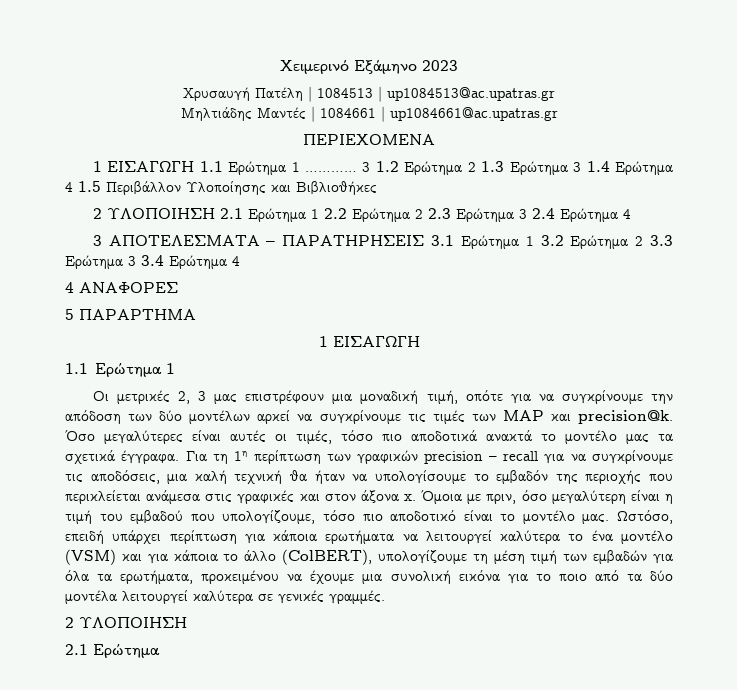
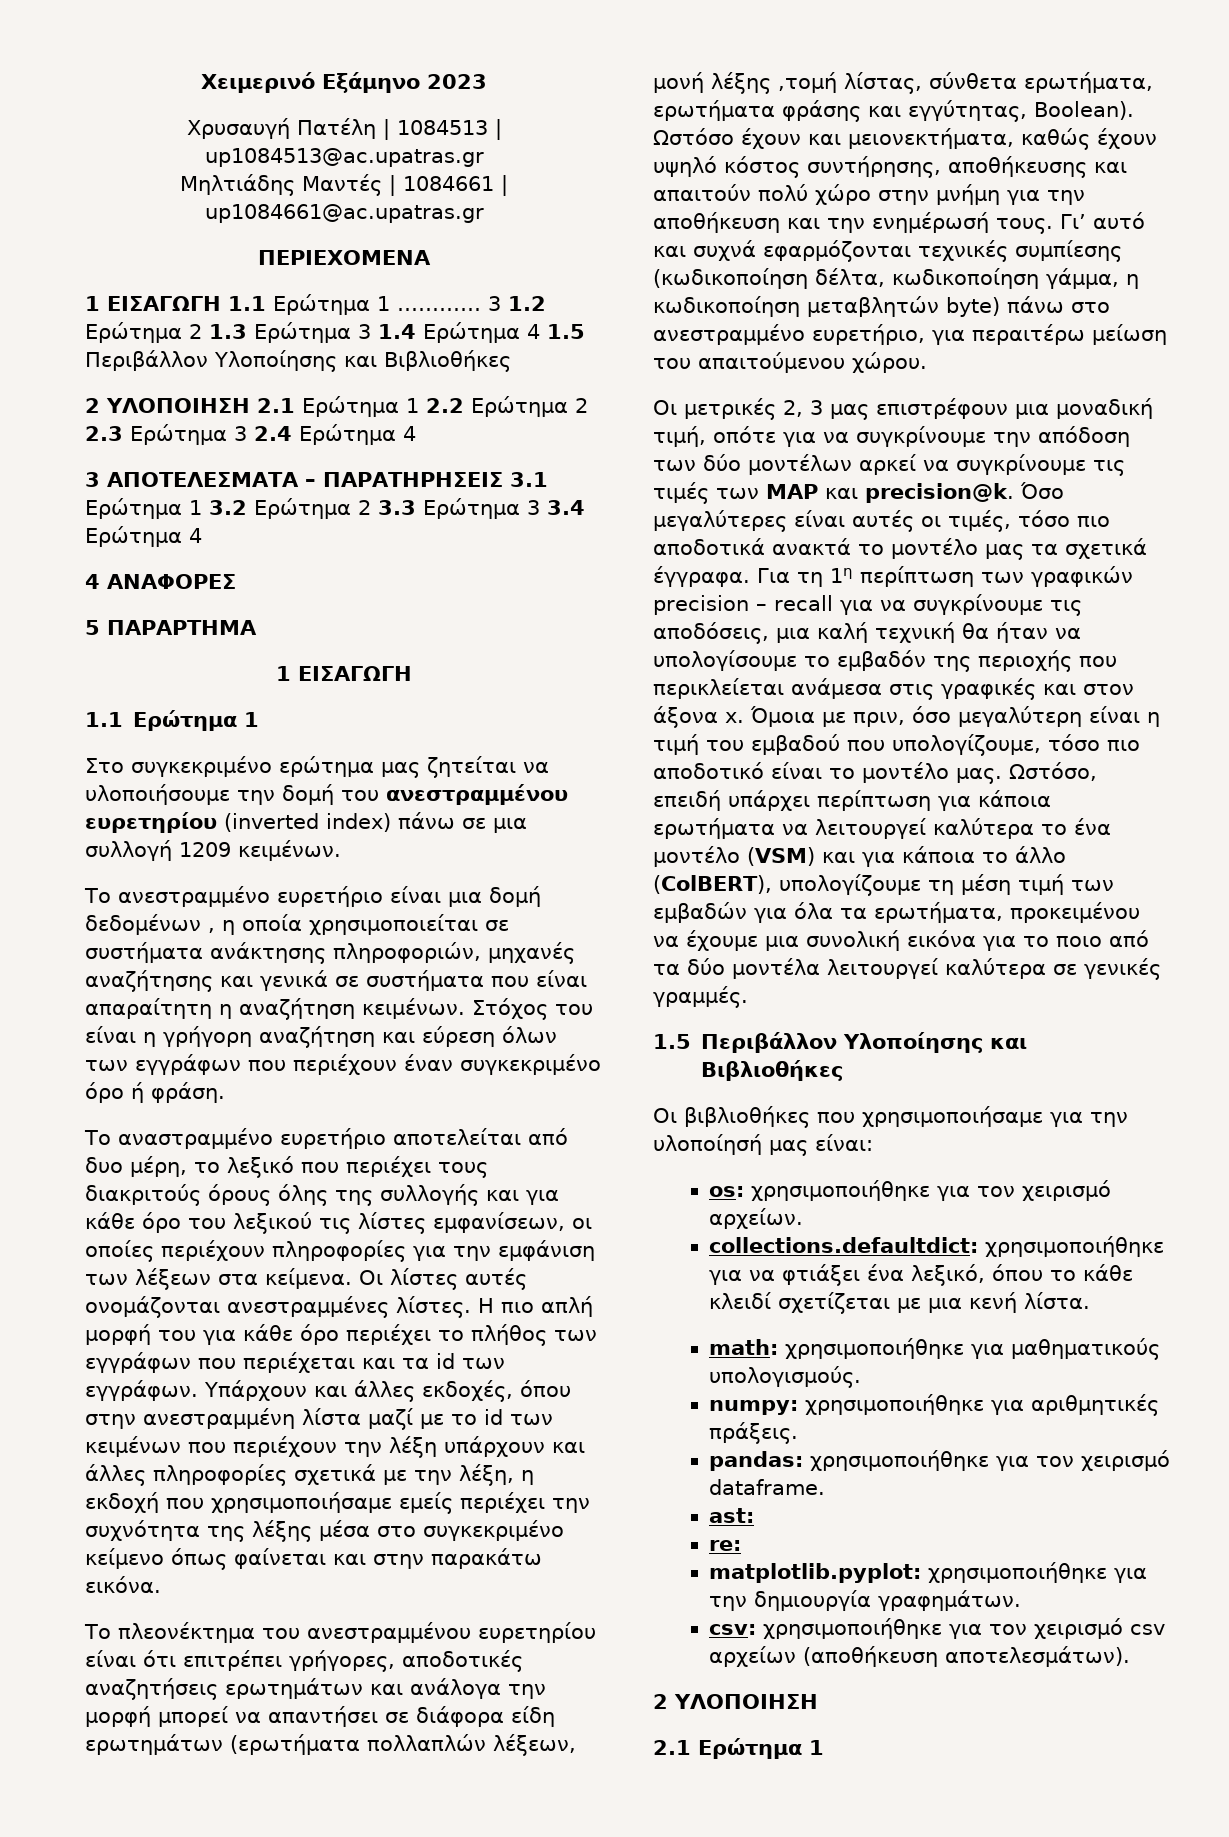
(176, 368) none -> [85,756,549,778] [85,784,568,805] [85,812,527,833] [85,840,341,861] [84,886,541,907] [85,914,509,935] [85,942,575,964] [85,970,587,992] [85,998,593,1020] [85,1026,557,1048] [85,1054,601,1075] [85,1082,225,1103] [84,1128,568,1149] [85,1156,488,1178] [85,1184,559,1206] [85,1212,592,1234] [85,1240,595,1262] [85,1268,527,1290] [85,1296,593,1318] [85,1324,597,1346] [85,1352,505,1373] [85,1380,571,1402] [85,1408,553,1430] [85,1436,585,1458] [85,1464,534,1486] [85,1492,590,1514] [85,1520,564,1542] [85,1548,542,1570] [85,1576,161,1593] [84,1622,596,1643] [85,1650,523,1672] [85,1678,546,1700] [85,1706,555,1727] [85,1734,576,1756] [653,72,1153,94] [653,100,1134,122] [653,128,1157,150] [653,156,1127,178] [653,184,1085,205] [653,212,1145,234] [653,240,1122,262] [653,268,1139,289] [653,296,1110,317] [653,324,1167,345] [653,352,927,373] // Στο συγκεκριμένο ερώτημα μας ζητείται να υλοποιήσουμε την δομή του ανεστραμμένου ευρετηρίου (inverted index) πάνω σε μια συλλογή 1209 κειμένων. // Το ανεστραμμένο ευρετήριο είναι μια δομή δεδομένων , η οποία χρησιμοποιείται σε συστήματα ανάκτησης πληροφοριών, μηχανές αναζήτησης και γενικά σε συστήματα που είναι απαραίτητη η αναζήτηση κειμένων. Στόχος του είναι η γρήγορη αναζήτηση και εύρεση όλων των εγγράφων που περιέχουν έναν συγκεκριμένο όρο ή φράση. // Το αναστραμμένο ευρετήριο αποτελείται από δυο μέρη, το λεξικό που περιέχει τους διακριτούς όρους όλης της συλλογής και για κάθε όρο του λεξικού τις λίστες εμφανίσεων, οι οποίες περιέχουν πληροφορίες για την εμφάνιση των λέξεων στα κείμενα. Οι λίστες αυτές ονομάζονται ανεστραμμένες λίστες. Η πιο απλή μορφή του για κάθε όρο περιέχει το πλήθος των εγγράφων που περιέχεται και τα id των εγγράφων. Υπάρχουν και άλλες εκδοχές, όπου στην ανεστραμμένη λίστα μαζί με το id των κειμένων που περιέχουν την λέξη υπάρχουν και άλλες πληροφορίες σχετικά με την λέξη, η εκδοχή που χρησιμοποιήσαμε εμείς περιέχει την συχνότητα της λέξης μέσα στο συγκεκριμένο κείμενο όπως φαίνεται και στην παρακάτω εικόνα. // Το πλεονέκτημα του ανεστραμμένου ευρετηρίου είναι ότι επιτρέπει γρήγορες, αποδοτικές αναζητήσεις ερωτημάτων και ανάλογα την μορφή μπορεί να απαντήσει σε διάφορα είδη ερωτημάτων (ερωτήματα πολλαπλών λέξεων, μονή λέξης ,τομή λίστας, σύνθετα ερωτήματα, ερωτήματα φράσης και εγγύτητας, Boolean). Ωστόσο έχουν και μειονεκτήματα, καθώς έχουν υψηλό κόστος συντήρησης, αποθήκευσης και απαιτούν πολύ χώρο στην μνήμη για την αποθήκευση και την ενημέρωσή τους. Γι’ αυτό και συχνά εφαρμόζονται τεχνικές συμπίεσης (κωδικοποίηση δέλτα, κωδικοποίηση γάμμα, η κωδικοποίηση μεταβλητών byte) πάνω στο ανεστραμμένο ευρετήριο, για περαιτέρω μείωση του απαιτούμενου χώρου.
(385, 597) none -> [653,1032,1028,1053] [701,1060,844,1081] [653,1106,1128,1128] [653,1134,873,1156] [709,1180,1112,1201] [709,1208,804,1229] [709,1236,1165,1257] [709,1264,1134,1286] [709,1292,1091,1314] [709,1338,1161,1360] [709,1366,862,1388] [709,1394,1160,1416] [709,1422,799,1444] [709,1450,1171,1471] [709,1479,826,1495] [709,1508,755,1523] [709,1540,742,1551] [709,1562,1148,1583] [709,1590,1022,1611] [709,1618,1166,1639] [709,1646,1131,1667] // 1.5 Περιβάλλον Υλοποίησης και Βιβλιοθήκες // Οι βιβλιοθήκες που χρησιμοποιήσαμε για την υλοποίησή μας είναι: // os: χρησιμοποιήθηκε για τον χειρισμό αρχείων. // collections.defaultdict: χρησιμοποιήθηκε για να φτιάξει ένα λεξικό, όπου το κάθε κλειδί σχετίζεται με μια κενή λίστα. // math: χρησιμοποιήθηκε για μαθηματικούς υπολογισμούς. // numpy: χρησιμοποιήθηκε για αριθμητικές πράξεις. // pandas: χρησιμοποιήθηκε για τον χειρισμό dataframe. // ast: // re: // matplotlib.pyplot: χρησιμοποιήθηκε για την δημιουργία γραφημάτων. // csv: χρησιμοποιήθηκε για τον χειρισμό csv αρχείων (αποθήκευση αποτελεσμάτων).
(160, 651) none -> [809,1740,824,1755] 1

